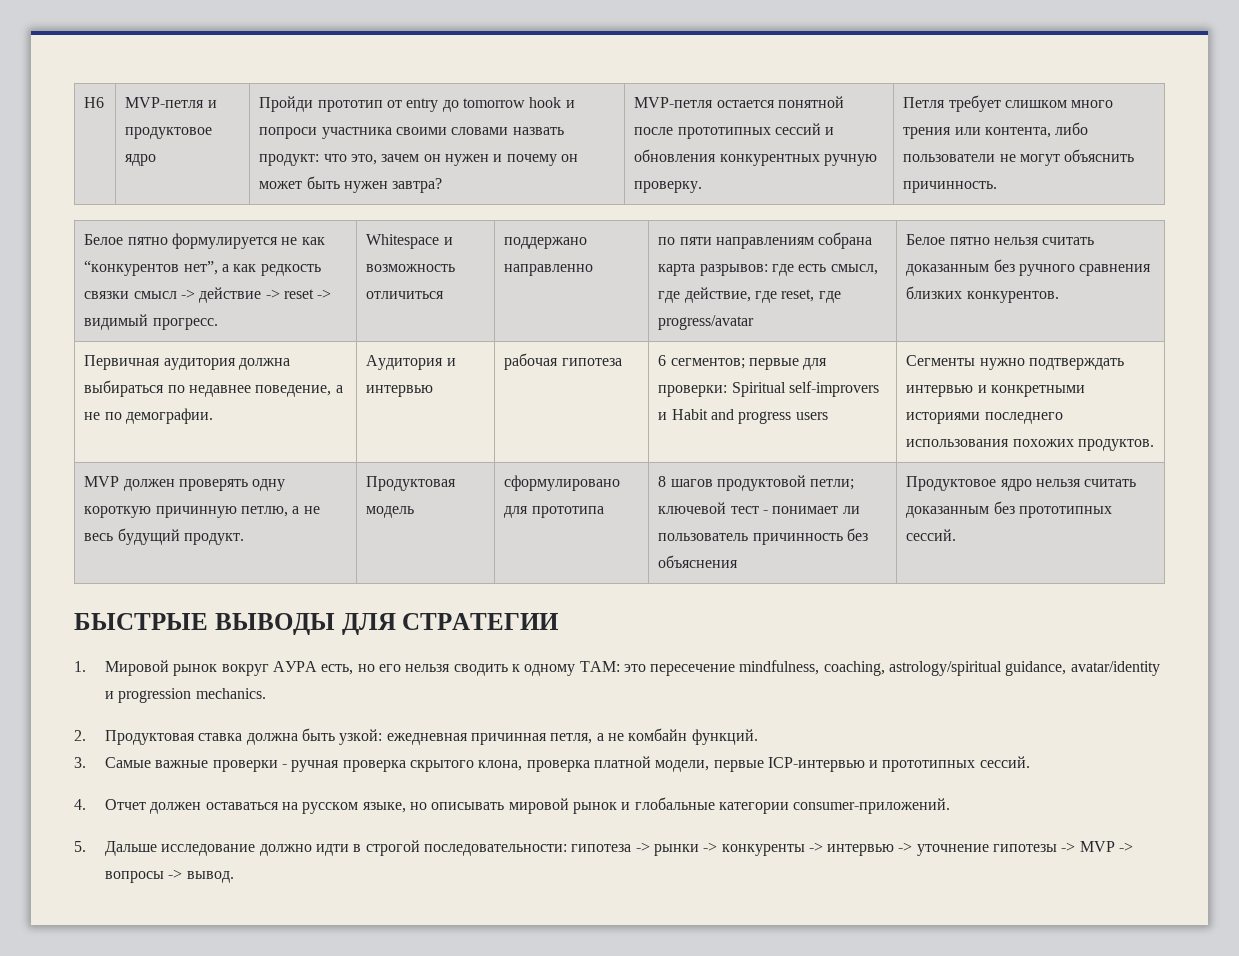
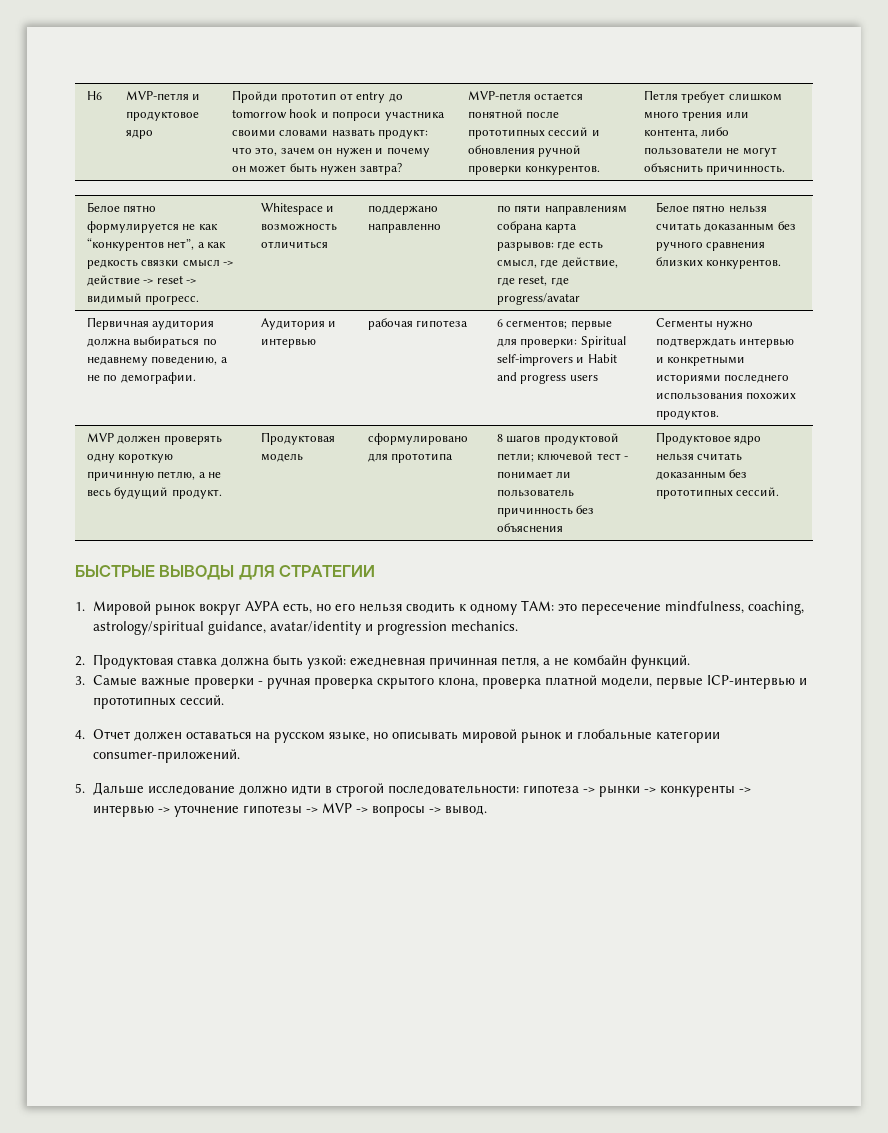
[719,154,878,166] [634,181,703,193] конкурентных ручную проверку. -> [538,145,582,157] [467,165,601,175] ручной проверки конкурентов.
[189,385,332,397] недавнее поведение, -> [86,356,218,366] недавнему поведению,

